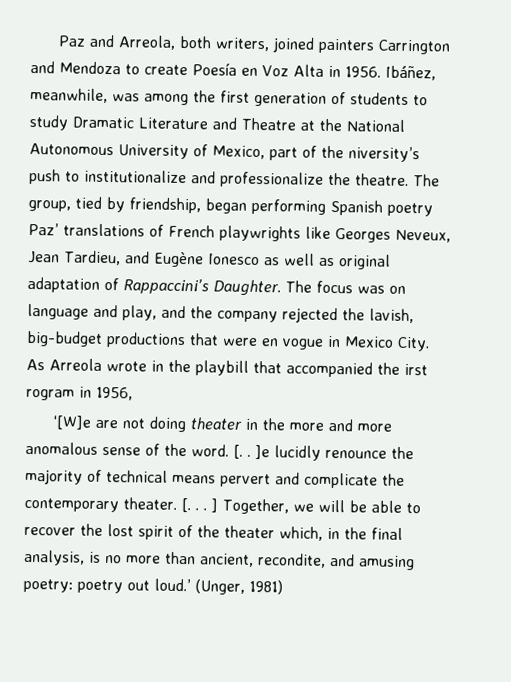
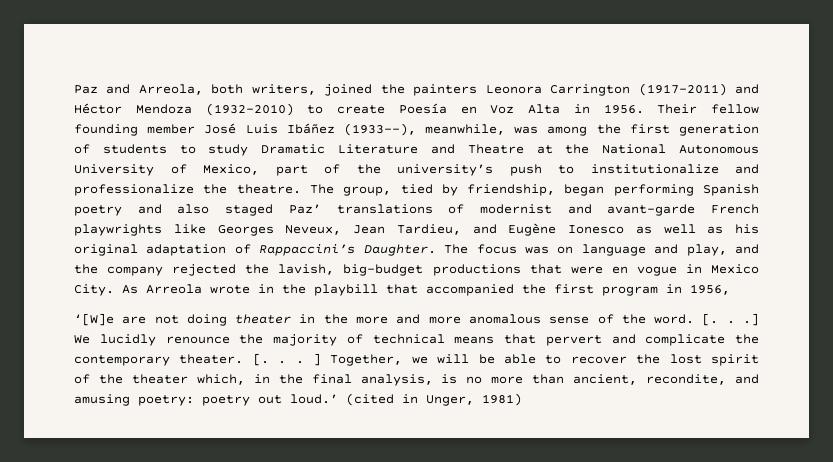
[318,38,452,55] [30,60,121,75] painters Carrington and Mendoza -> [380,83,759,96] [74,103,294,116] the painters Leonora Carrington (1917-2011) and Héctor Mendoza (1932-2010)
[385,65,436,81] Ibáñez, -> [657,104,759,114] [74,123,416,136] Their fellow founding member José Luis Ibáñez (1933--),
[348,146,420,163] niversity’s -> [397,164,493,176] university’s
[28,222,164,237] Paz’ translations of -> [137,204,696,216] and also staged Paz’ translations of modernist and avant-garde
(335, 262) none -> [735,224,759,234] his
[404,363,428,376] [26,388,75,401] irst rogram -> [554,284,658,296] first program
[255,445,270,460] ]e -> [742,313,759,326] [74,335,90,344] .] We
(216, 479) none -> [504,334,536,344] that
[194,579,245,595] (Unger, -> [346,393,474,406] (cited in Unger,

